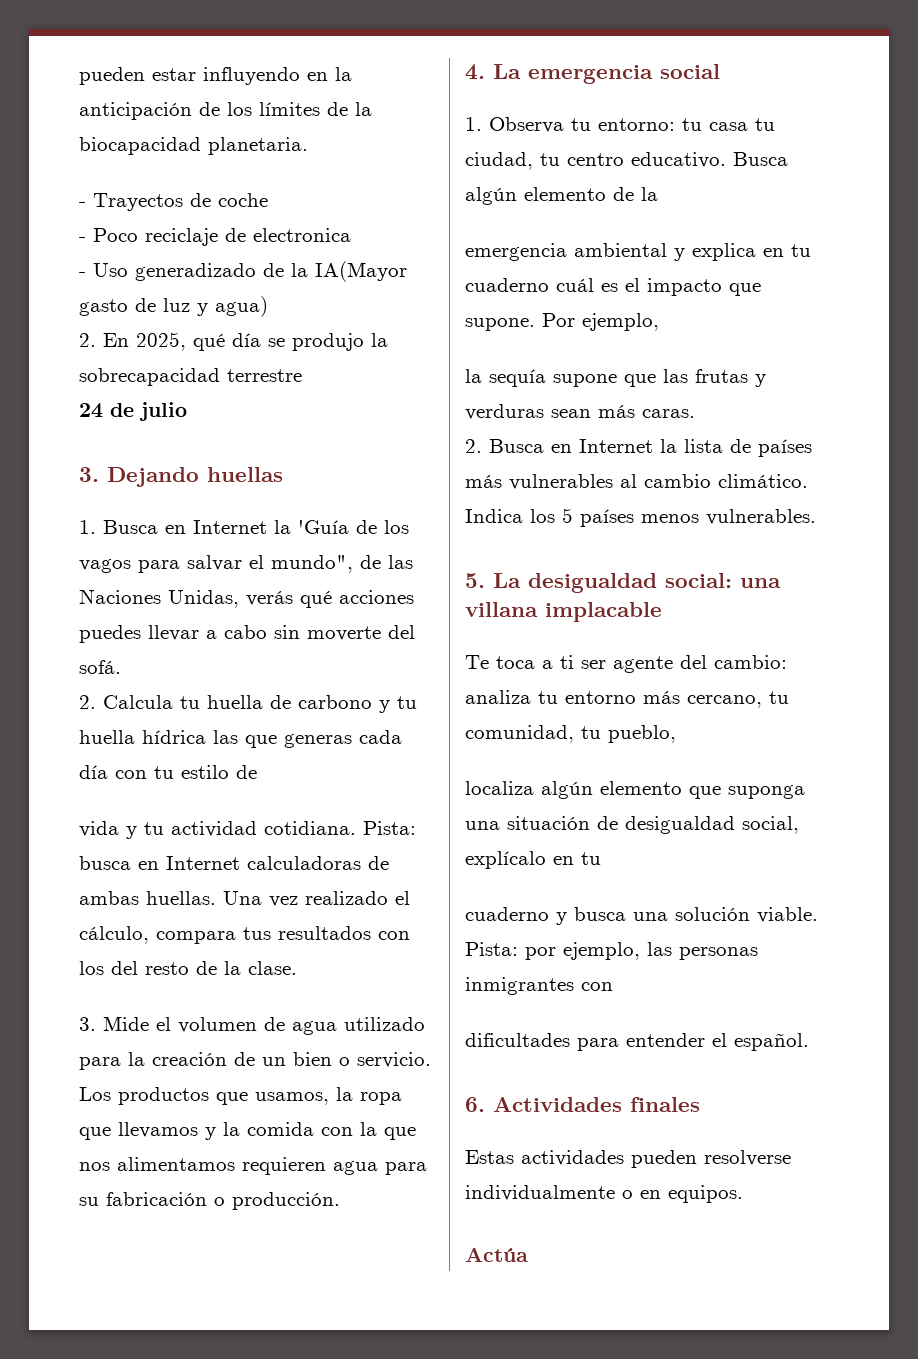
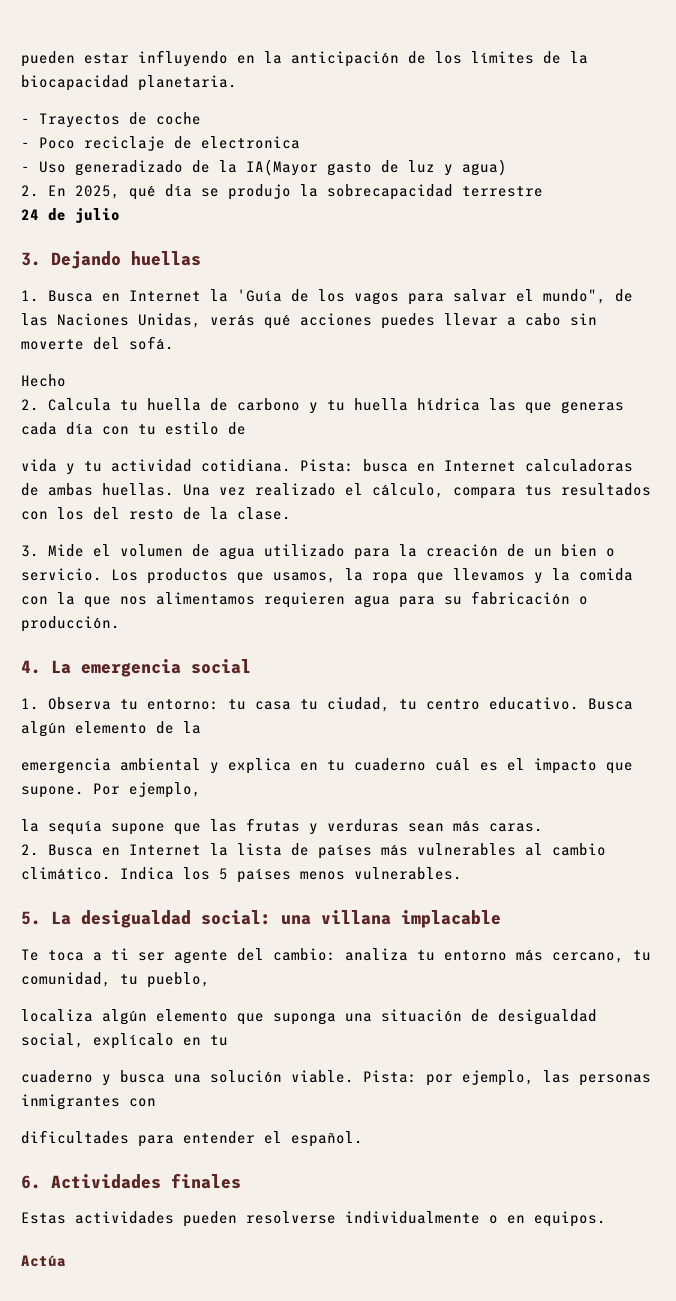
(121, 667) none -> [21,374,66,387] // Hecho

